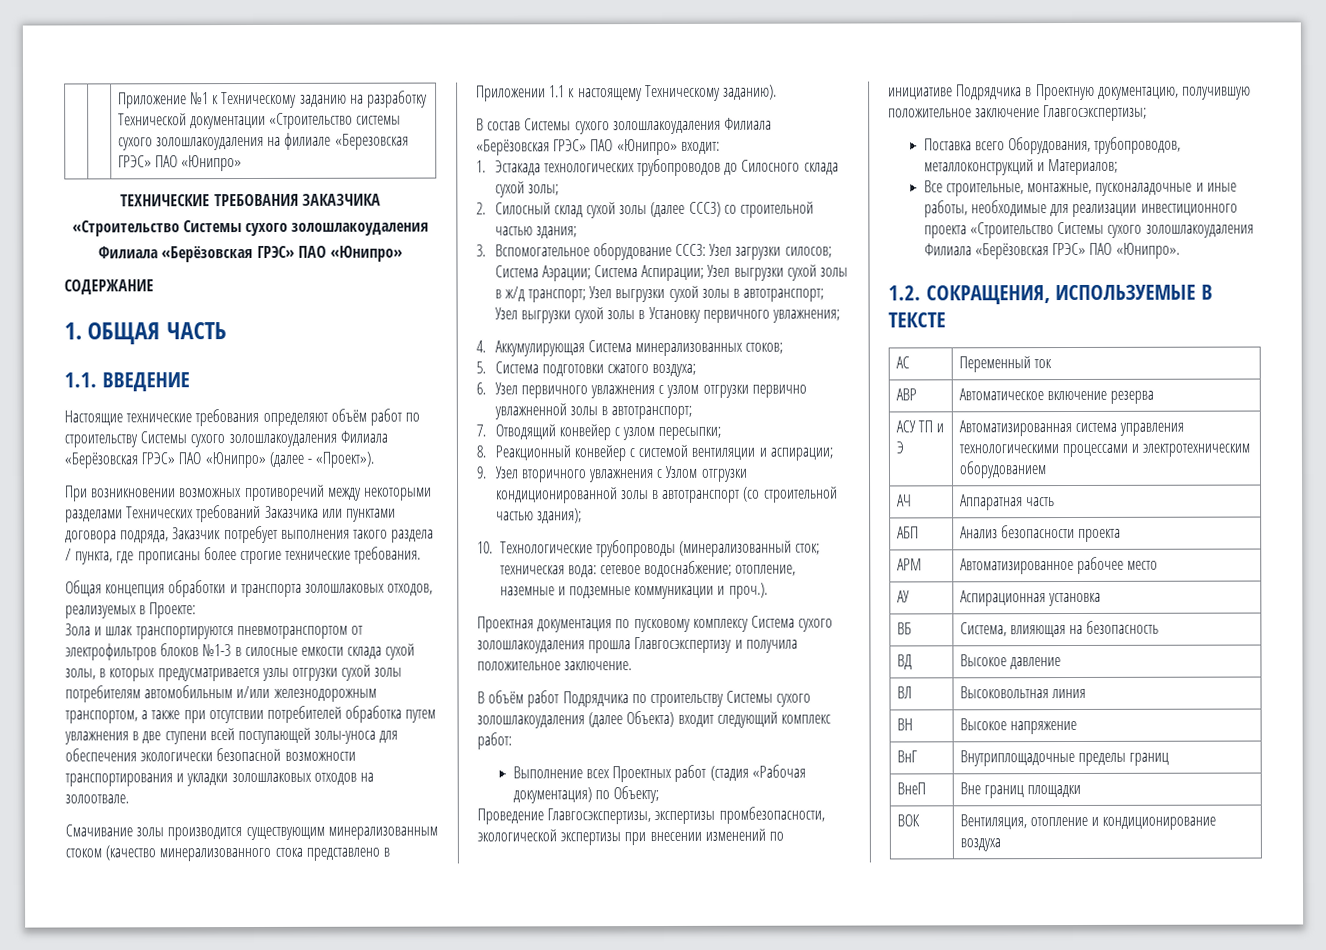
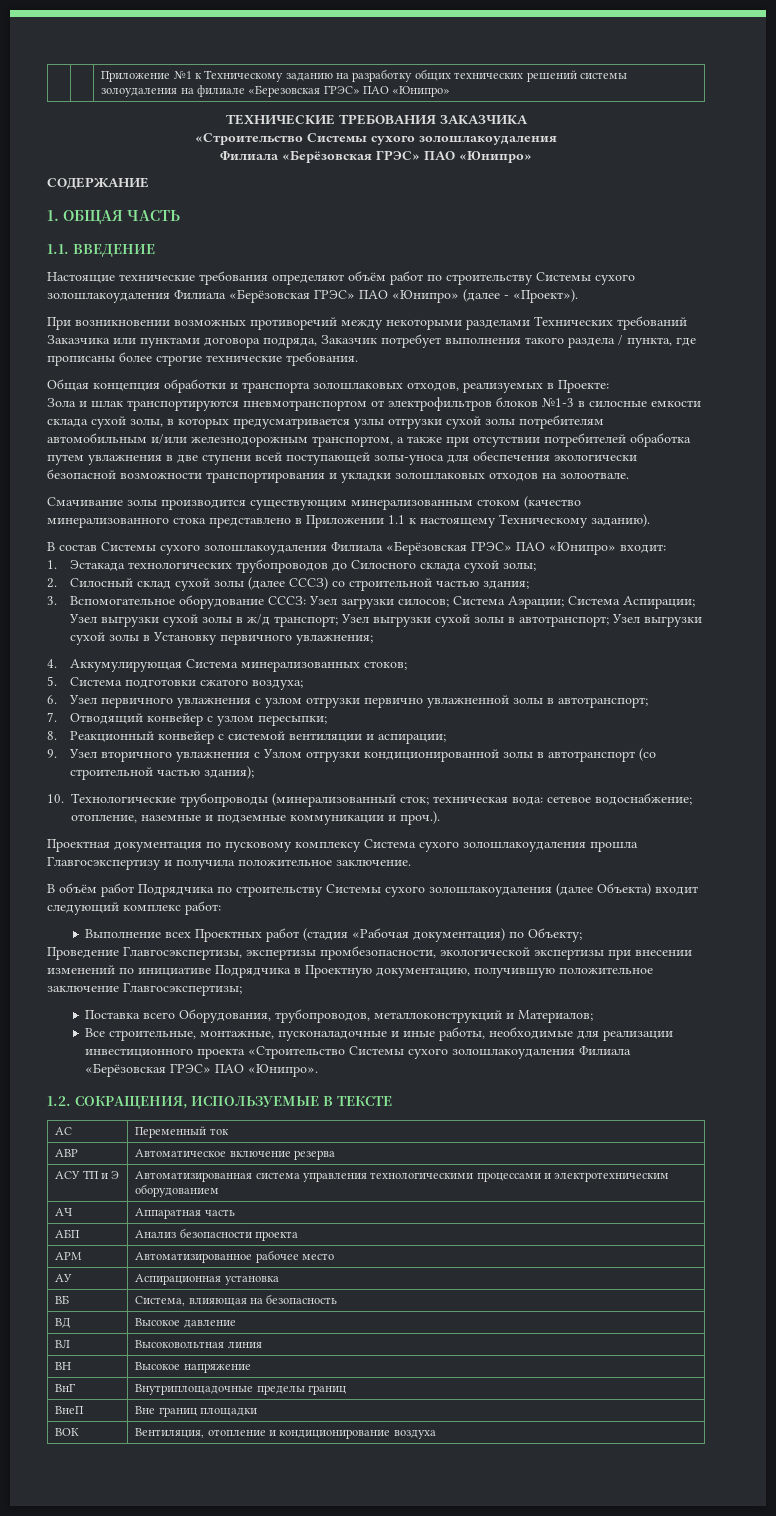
[117,112,402,130] [117,136,265,151] Технической документации «Строительство системы сухого золошлакоудаления -> [414,69,627,82] [101,88,178,97] общих технических решений системы золоудаления

